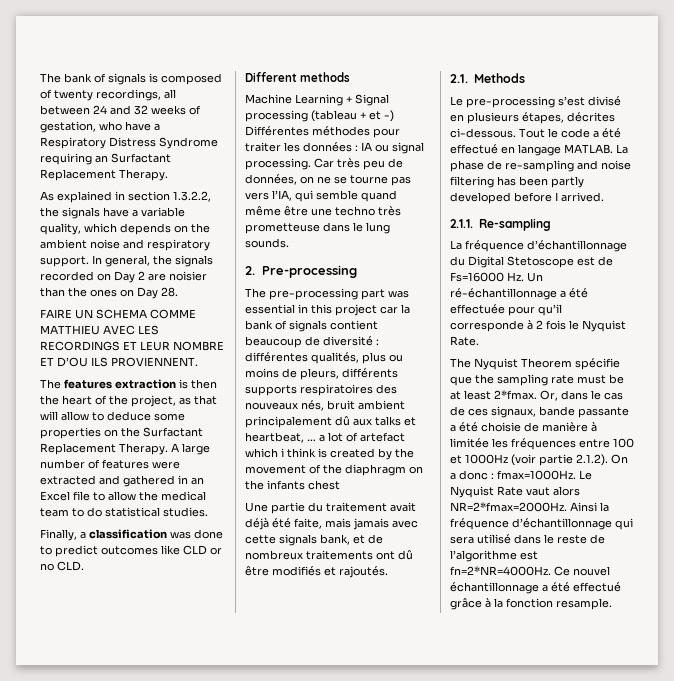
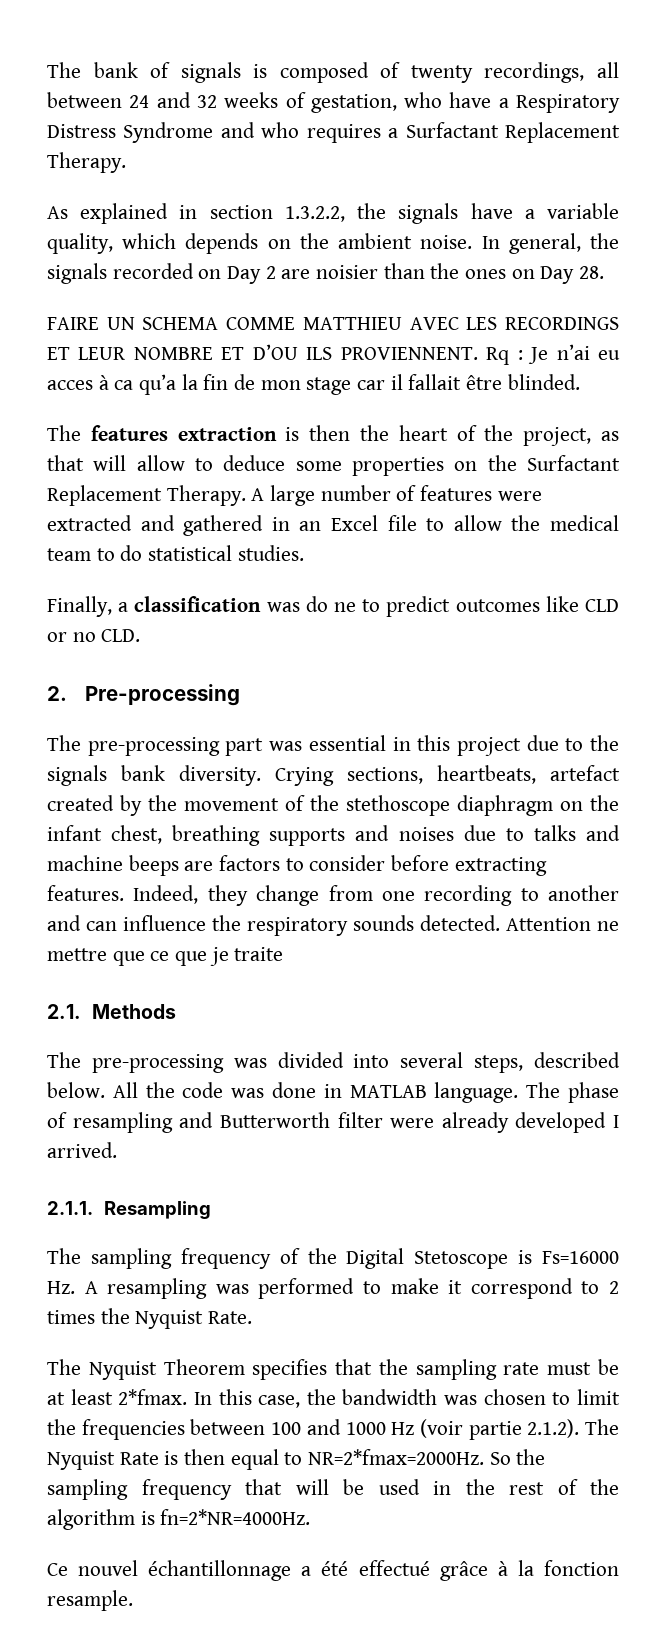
[40,153,108,165] requiring an -> [220,122,399,143] and who requires a
[90,239,210,251] [40,256,89,267] noise and respiratory support. -> [420,235,473,249] noise.
(198, 362) none -> [486,344,620,365] [47,374,580,395] Rq : Je n’ai eu acces à ca qu’a la fin de mon stage car il fallait être blinded.
[194,529,223,539] done -> [305,596,356,612] do ne
[245,72,351,82] [245,94,389,106] [245,110,394,122] [245,126,400,138] [245,142,424,154] [245,158,403,170] [245,174,411,186] [245,190,397,202] [245,206,401,216] [245,222,390,234] [245,238,289,248] // Different methods // Machine Learning + Signal processing (tableau + et -) Différentes méthodes pour traiter les données : IA ou signal processing. Car très peu de données, on ne se tourne pas vers l’IA, qui semble quand même être une techno très prometteuse dans le lung sounds. -> (141, 635) none
[380,304,410,314] [245,320,378,332] [245,336,379,348] [245,352,403,364] [245,368,398,380] [245,384,397,396] [245,400,405,411] [245,416,416,428] [245,432,405,443] [245,448,327,458] car la bank of signals contient beaucoup de diversité : différentes qualités, plus ou moins de pleurs, différents supports respiratoires des nouveaux nés, bruit ambient principalement dû aux talks et heartbeat, … a lot of artefact which i think is -> [526,735,619,751] [47,765,620,786] due to the signals bank diversity. Crying sections, heartbeats, artefact
(342, 469) none -> [346,795,450,816] stethoscope
[267,480,340,490] [245,502,416,514] [245,518,418,530] [245,534,383,546] [245,550,413,560] [245,566,388,578] [450,73,525,83] [450,96,621,108] [450,112,615,124] [450,128,621,138] [450,144,628,156] [450,160,631,172] [450,176,584,188] [450,192,604,204] [450,218,551,231] [450,240,627,252] [450,256,613,268] [450,272,543,282] [450,288,588,300] [450,304,562,316] [450,320,579,332] infants chest // Une partie du traitement avait déjà été faite, mais jamais avec cette signals bank, et de nombreux traitements ont dû être modifiés et rajoutés. // 2.1. Methods // Le pre-processing s’est divisé en plusieurs étapes, décrites ci-dessous. Tout le code a été effectué en langage MATLAB. La phase de re-sampling and noise filtering has been partly developed before I arrived. // 2.1.1. Re-sampling // La fréquence d’échantillonnage du Digital Stetoscope est de Fs=16000 Hz. Un ré-échantillonnage a été effectuée pour qu’il corresponde à 2 fois le -> [47,825,620,846] [47,855,547,876] [47,885,619,906] [47,915,619,936] [47,947,284,966] [47,1004,176,1019] [47,1052,620,1073] [47,1082,619,1103] [47,1112,619,1133] [47,1142,117,1158] [47,1201,211,1219] [47,1248,619,1269] [47,1278,620,1299] [47,1308,130,1324] infant chest, breathing supports and noises due to talks and machine beeps are factors to consider before extracting features. Indeed, they change from one recording to another and can influence the respiratory sounds detected. Attention ne mettre que ce que je traite // 2.1. Methods // The pre-processing was divided into several steps, described below. All the code was done in MATLAB language. The phase of resampling and Butterworth filter were already developed I arrived. // 2.1.1. Resampling // The sampling frequency of the Digital Stetoscope is Fs=16000 Hz. A resampling was performed to make it correspond to 2 times the
[575,358,620,370] [450,376,472,386] spécifie que -> [252,1359,373,1380] specifies that
[540,390,623,401] [450,406,629,418] [450,422,597,432] [450,438,634,450] [450,454,628,466] [450,470,592,480] [450,486,580,498] [450,502,609,512] [450,518,633,530] [450,534,605,544] [450,550,538,562] Or, dans le cas de ces signaux, bande passante a été choisie de manière à limitée les fréquences entre 100 et 1000Hz (voir partie 2.1.2). On a donc : fmax=1000Hz. Le Nyquist Rate vaut alors NR=2*fmax=2000Hz. Ainsi la fréquence d’échantillonnage qui sera utilisé dans le reste de l’algorithme est -> [193,1389,620,1408] [47,1419,619,1440] [47,1449,546,1470] [47,1479,619,1500] [47,1509,155,1530] In this case, the bandwidth was chosen to limit the frequencies between 100 and 1000 Hz (voir partie 2.1.2). The Nyquist Rate is then equal to NR=2*fmax=2000Hz. So the sampling frequency that will be used in the rest of the algorithm is
(551, 571) none -> (311, 1517) //

